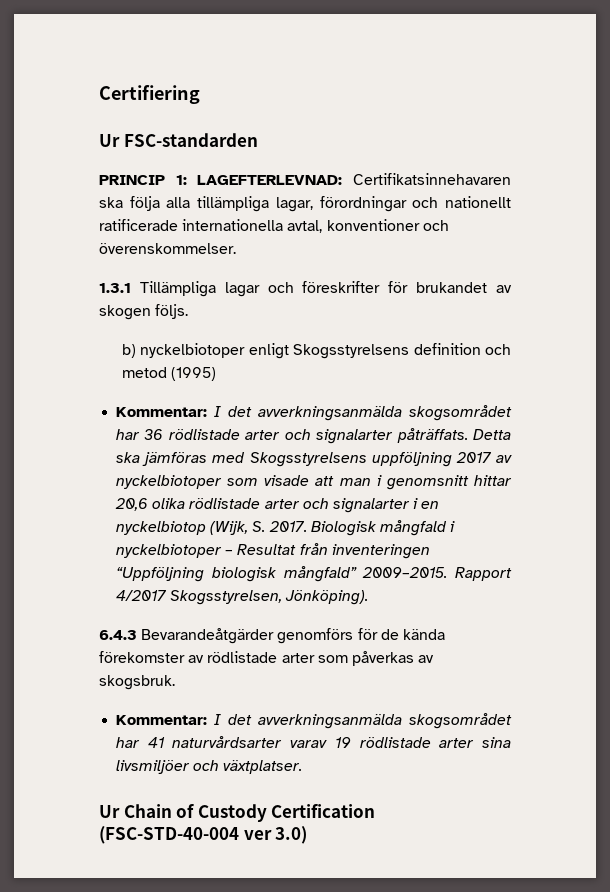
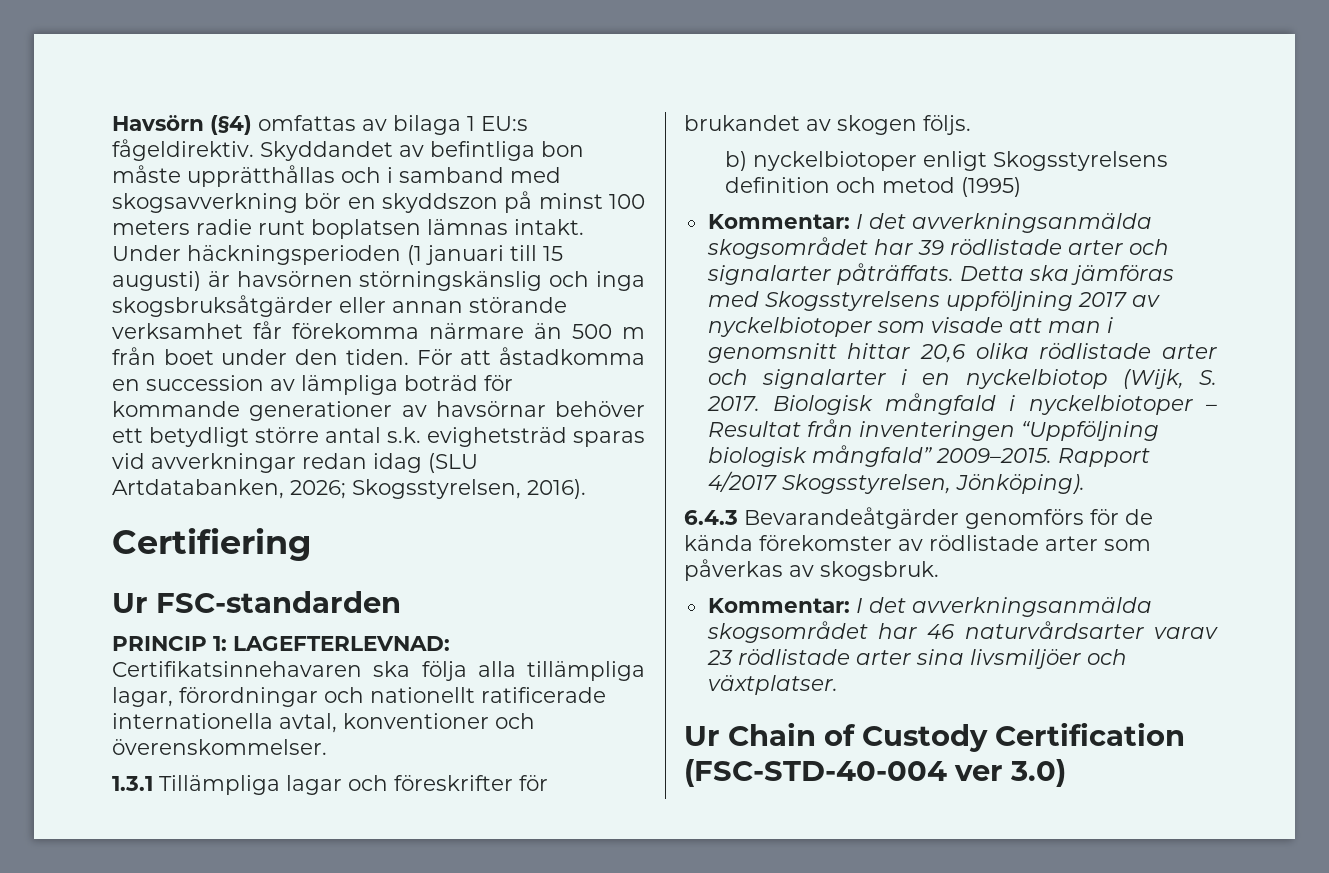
(99, 94) none -> [112,115,528,135] [112,139,584,161] [112,165,561,187] [112,191,645,213] [112,219,584,239] [112,245,563,265] [112,271,645,291] [112,295,567,317] [112,321,645,339] [112,347,645,365] [112,375,513,395] [112,401,645,421] [112,427,645,447] [112,453,478,473] [112,479,586,499] Havsörn (§4) omfattas av bilaga 1 EU:s fågeldirektiv. Skyddandet av befintliga bon måste upprätthållas och i samband med skogsavverkning bör en skyddszon på minst 100 meters radie runt boplatsen lämnas intakt. Under häckningsperioden (1 januari till 15 augusti) är havsörnen störningskänslig och inga skogsbruksåtgärder eller annan störande verksamhet får förekomma närmare än 500 m från boet under den tiden. För att åstadkomma en succession av lämpliga boträd för kommande generationer av havsörnar behöver ett betydligt större antal s.k. evighetsträd sparas vid avverkningar redan idag (SLU Artdatabanken, 2026; Skogsstyrelsen, 2016). //
[144,429,164,440] 36 -> [917,240,944,255] 39
[147,737,165,748] 41 -> [927,624,956,639] 46
[334,737,351,748] 19 -> [706,650,733,665] 23

